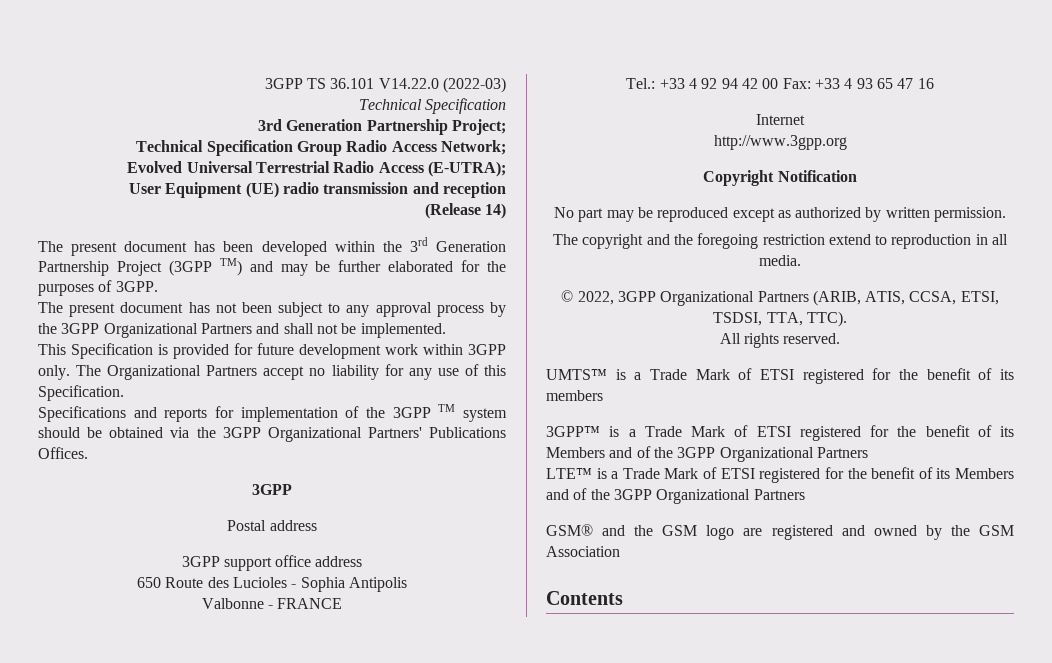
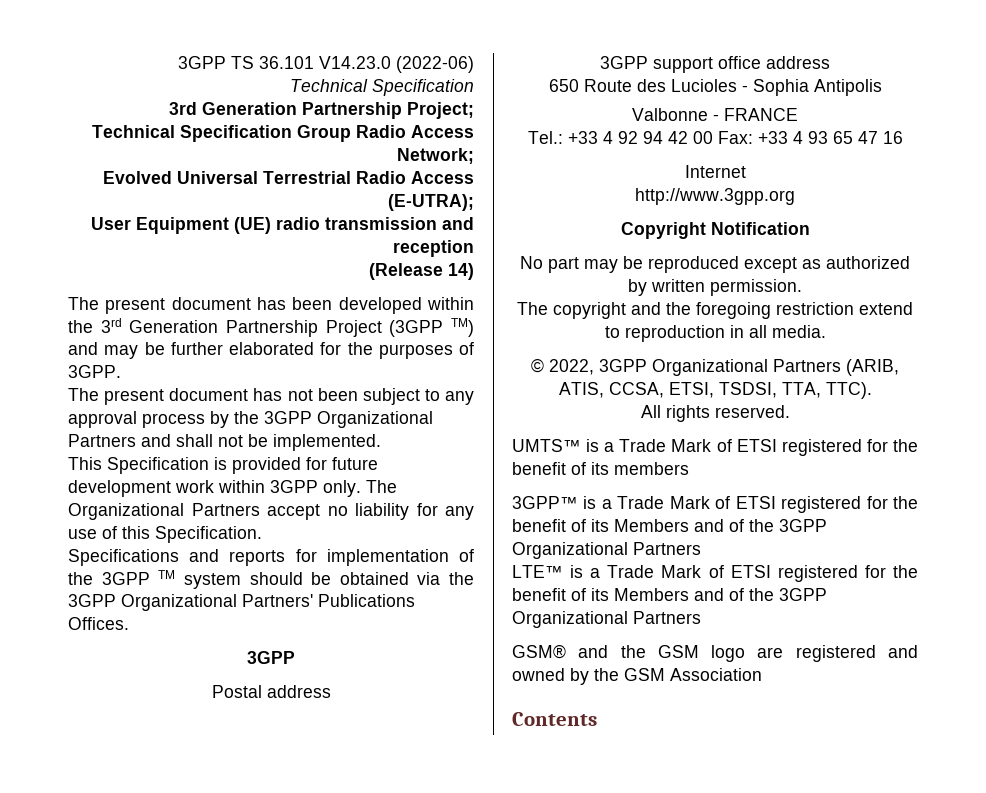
[378,77,506,93] V14.22.0 (2022-03) -> [319,56,474,73] V14.23.0 (2022-06)

